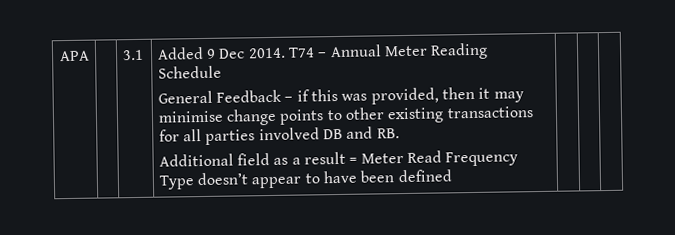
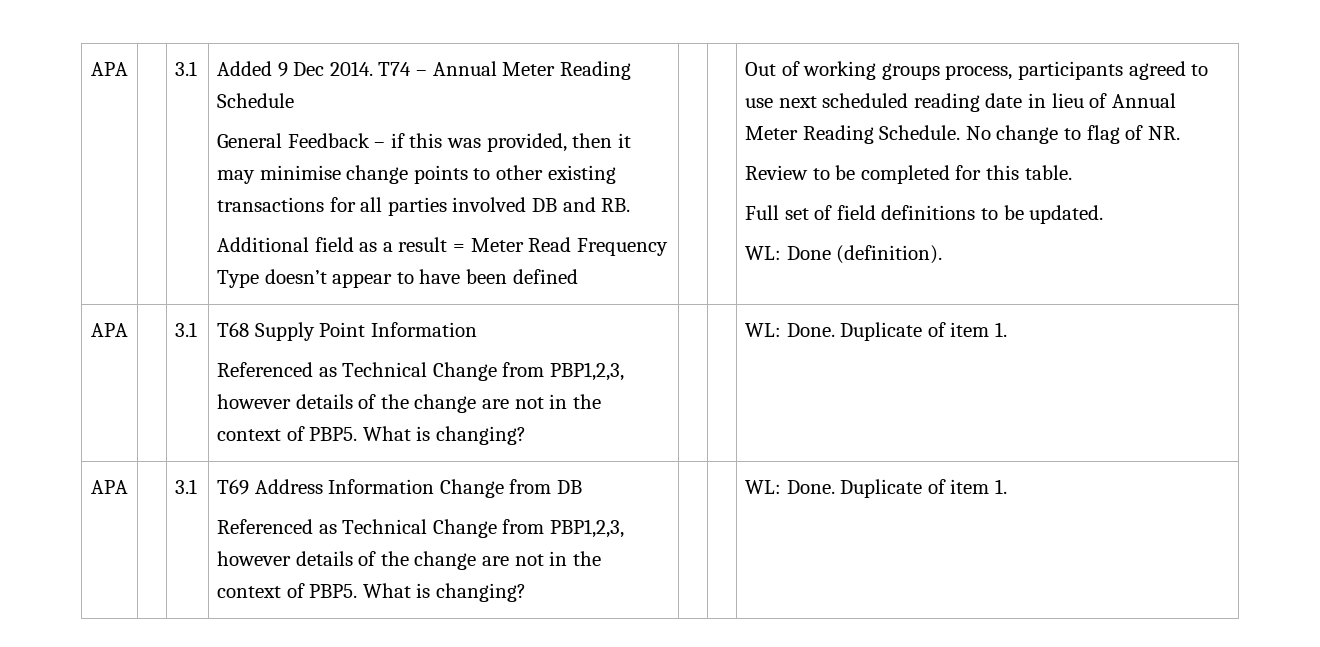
(452, 176) none -> [745,61,1209,80] [745,93,1176,112] [745,125,1180,144] [745,165,1072,184] [745,205,1104,224] [745,245,943,264] [91,323,128,337] [175,322,198,337] [217,322,477,341] [217,362,625,381] [217,394,601,413] [217,426,527,445] [745,322,1008,341] [91,480,128,494] [175,479,198,494] [217,479,583,498] [217,519,625,538] [217,551,601,570] [217,583,527,602] [745,479,1008,498] Out of working groups process, participants agreed to use next scheduled reading date in lieu of Annual Meter Reading Schedule. No change to flag of NR. // Review to be completed for this table. // Full set of field definitions to be updated. // WL: Done (definition). // APA | | 3.1 | T68 Supply Point Information // Referenced as Technical Change from PBP1,2,3, however details of the change are not in the context of PBP5. What is changing? | | | WL: Done. Duplicate of item 1. // APA | | 3.1 | T69 Address Information Change from DB // Referenced as Technical Change from PBP1,2,3, however details of the change are not in the context of PBP5. What is changing? | | | WL: Done. Duplicate of item 1.

